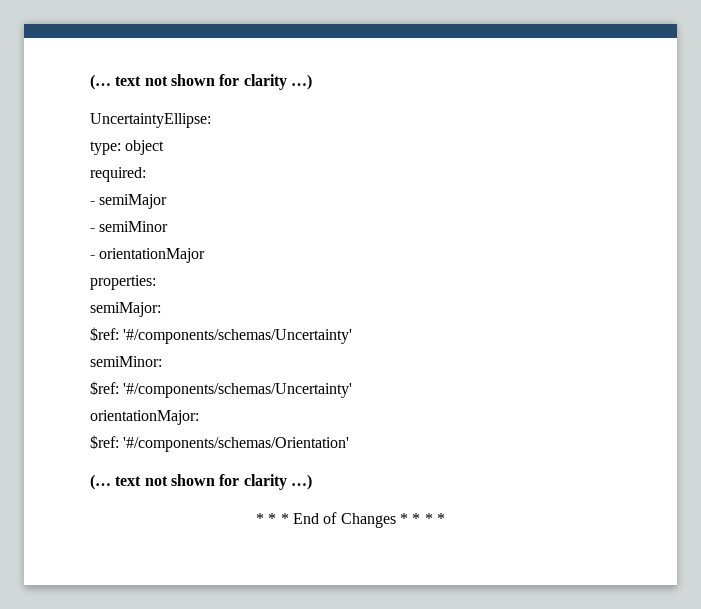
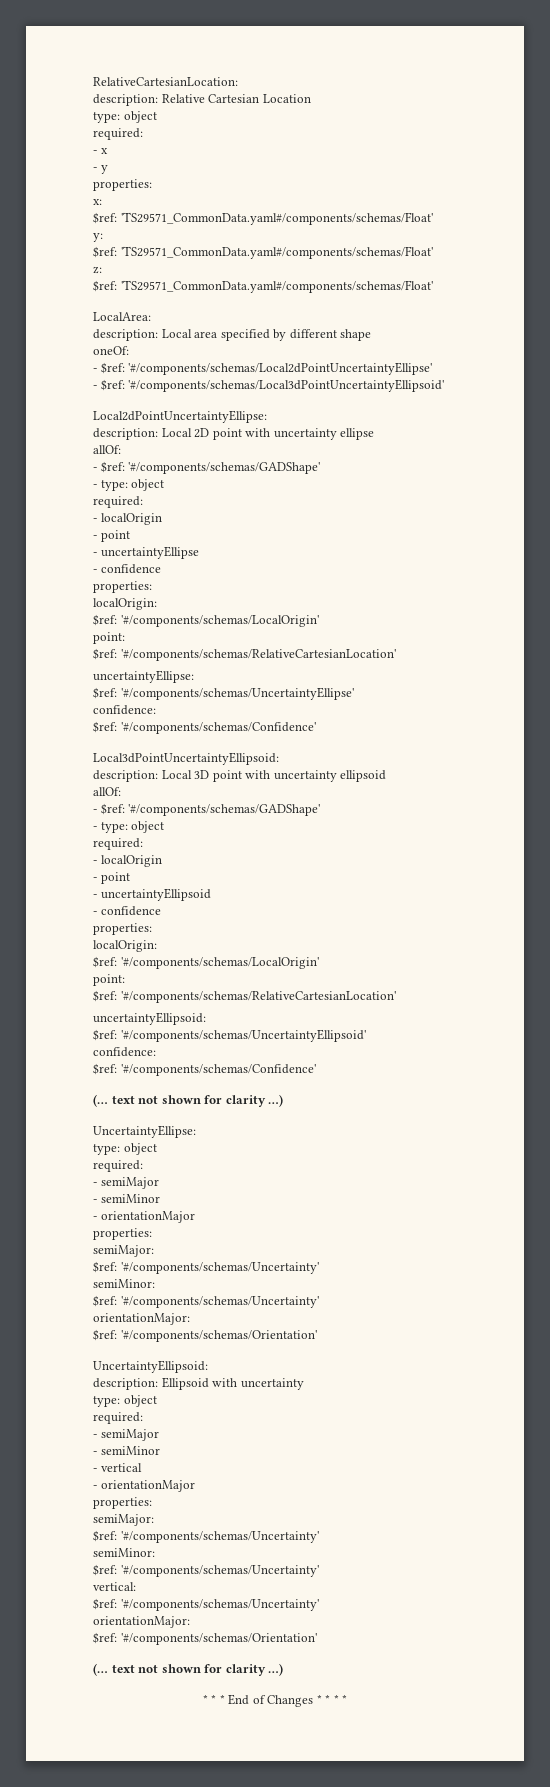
(90, 82) none -> [93,77,238,86] [93,94,311,106] [93,111,157,123] [93,128,143,140] [93,148,108,154] [93,165,108,174] [93,179,152,191] [93,199,102,205] [93,212,433,225] [93,233,103,242] [93,246,433,259] [93,266,102,274] [93,280,433,293] [93,312,151,321] [93,329,372,341] [93,346,129,355] [93,362,433,375] [93,379,445,392] [93,410,267,423] [93,428,375,440] [93,445,121,454] [93,461,321,474] [93,479,165,491] [93,496,143,508] [93,513,162,525] [93,530,130,542] [93,546,199,559] [93,564,161,574] [93,581,152,593] [93,598,157,610] [93,614,319,627] [93,632,125,644] [93,648,396,661] [93,670,194,683] [93,687,354,700] [93,705,156,715] [93,721,316,734] [93,752,279,765] [93,770,387,782] [93,787,121,796] [93,803,321,816] [93,821,165,833] [93,838,143,850] [93,855,162,867] [93,872,130,884] [93,888,211,901] [93,906,161,916] [93,923,152,935] [93,940,157,952] [93,956,319,969] [93,974,125,986] [93,990,396,1003] [93,1012,206,1025] [93,1029,366,1042] [93,1047,156,1057] [93,1063,316,1076] RelativeCartesianLocation: // description: Relative Cartesian Location // type: object // required: // - x // - y // properties: // x: // $ref: 'TS29571_CommonData.yaml#/components/schemas/Float' // y: // $ref: 'TS29571_CommonData.yaml#/components/schemas/Float' // z: // $ref: 'TS29571_CommonData.yaml#/components/schemas/Float' // LocalArea: // description: Local area specified by different shape // oneOf: // - $ref: '#/components/schemas/Local2dPointUncertaintyEllipse' // - $ref: '#/components/schemas/Local3dPointUncertaintyEllipsoid' // Local2dPointUncertaintyEllipse: // description: Local 2D point with uncertainty ellipse // allOf: // - $ref: '#/components/schemas/GADShape' // - type: object // required: // - localOrigin // - point // - uncertaintyEllipse // - confidence // properties: // localOrigin: // $ref: '#/components/schemas/LocalOrigin' // point: // $ref: '#/components/schemas/RelativeCartesianLocation' // uncertaintyEllipse: // $ref: '#/components/schemas/UncertaintyEllipse' // confidence: // $ref: '#/components/schemas/Confidence' // Local3dPointUncertaintyEllipsoid: // description: Local 3D point with uncertainty ellipsoid // allOf: // - $ref: '#/components/schemas/GADShape' // - type: object // required: // - localOrigin // - point // - uncertaintyEllipsoid // - confidence // properties: // localOrigin: // $ref: '#/components/schemas/LocalOrigin' // point: // $ref: '#/components/schemas/RelativeCartesianLocation' // uncertaintyEllipsoid: // $ref: '#/components/schemas/UncertaintyEllipsoid' // confidence: // $ref: '#/components/schemas/Confidence' //
(350, 444) none -> [93,1360,208,1373] [93,1377,304,1390] [93,1395,157,1407] [93,1412,143,1424] [93,1429,159,1441] [93,1446,160,1455] [93,1463,142,1472] [93,1480,195,1492] [93,1497,152,1509] [93,1514,154,1526] [93,1530,319,1543] [93,1548,155,1557] [93,1564,319,1577] [93,1582,136,1591] [93,1598,319,1611] [93,1616,190,1628] [93,1632,317,1645] // UncertaintyEllipsoid: // description: Ellipsoid with uncertainty // type: object // required: // - semiMajor // - semiMinor // - vertical // - orientationMajor // properties: // semiMajor: // $ref: '#/components/schemas/Uncertainty' // semiMinor: // $ref: '#/components/schemas/Uncertainty' // vertical: // $ref: '#/components/schemas/Uncertainty' // orientationMajor: // $ref: '#/components/schemas/Orientation'

